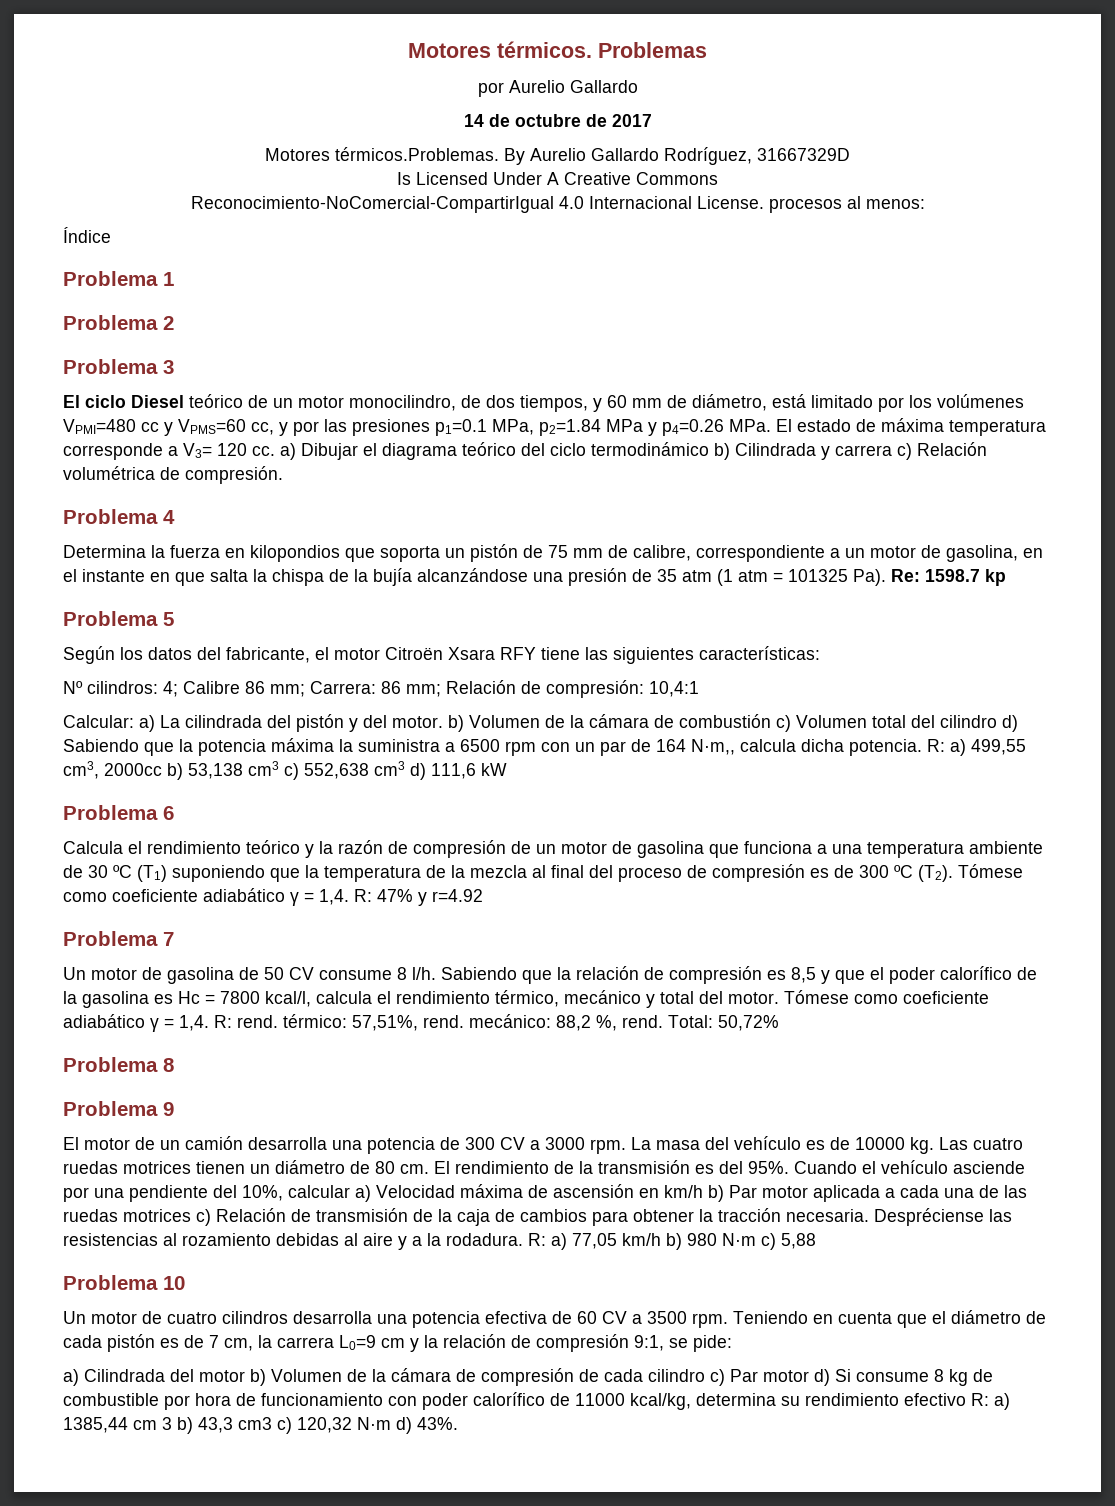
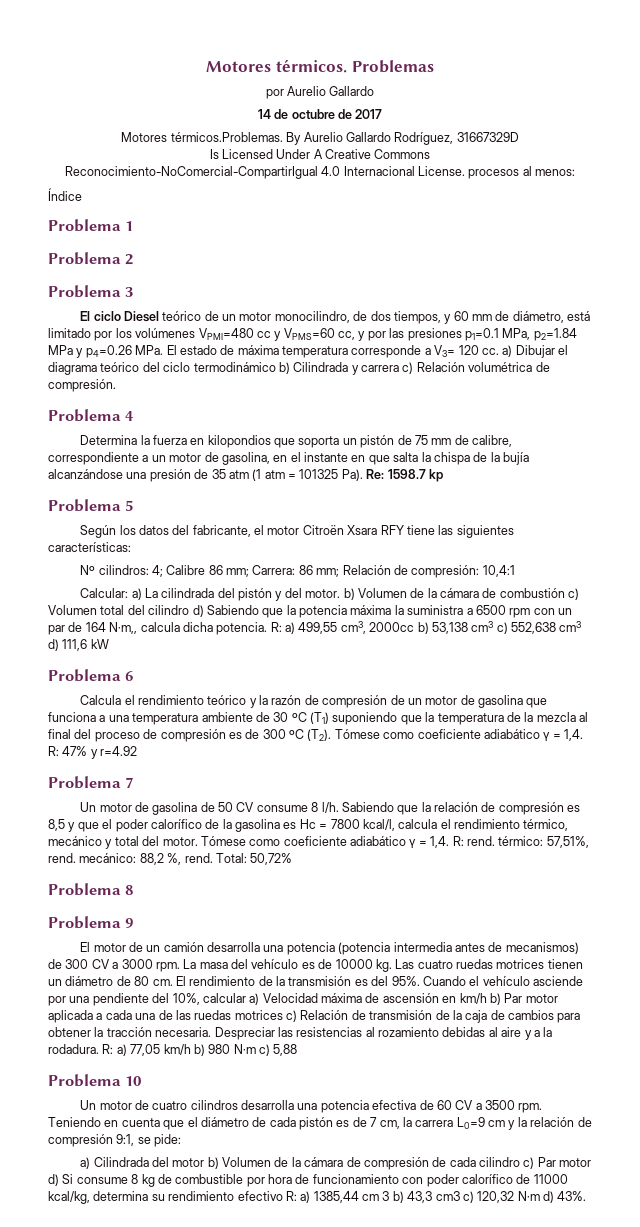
(435, 1145) none -> [338,942,579,955] (potencia intermedia antes de mecanismos)
[874,1208,984,1226] Despréciense -> [214,1027,275,1040] Despreciar

